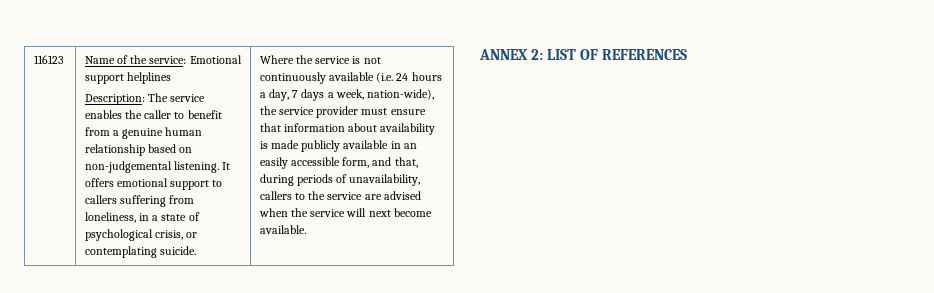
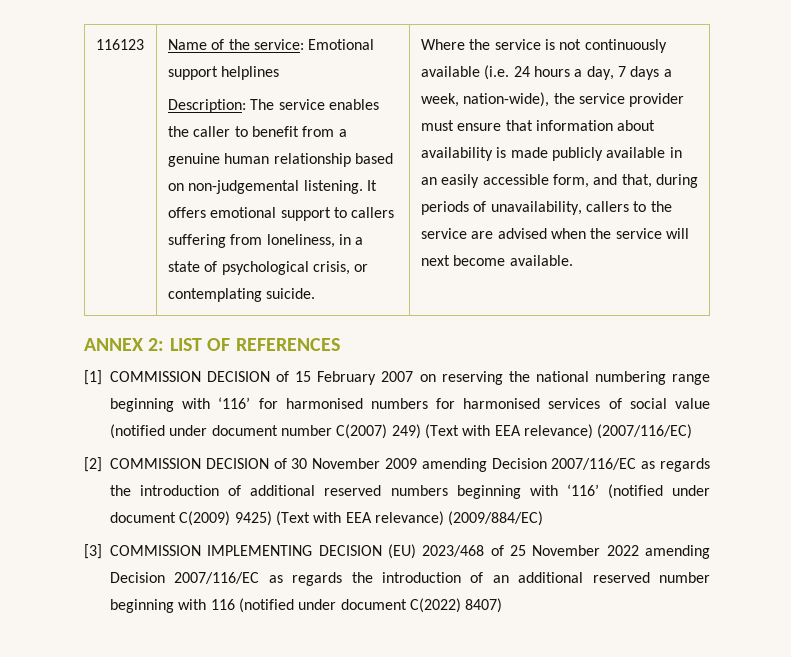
(688, 54) none -> [84,370,710,385] [110,397,710,412] [110,424,693,439] [84,457,710,472] [110,484,711,499] [110,511,544,526] [84,544,710,559] [110,572,711,586] [110,598,503,613] // [1] COMMISSION DECISION of 15 February 2007 on reserving the national numbering range beginning with ‘116’ for harmonised numbers for harmonised services of social value (notified under document number C(2007) 249) (Text with EEA relevance) (2007/116/EC) // [2] COMMISSION DECISION of 30 November 2009 amending Decision 2007/116/EC as regards the introduction of additional reserved numbers beginning with ‘116’ (notified under document C(2009) 9425) (Text with EEA relevance) (2009/884/EC) // [3] COMMISSION IMPLEMENTING DECISION (EU) 2023/468 of 25 November 2022 amending Decision 2007/116/EC as regards the introduction of an additional reserved number beginning with 116 (notified under document C(2022) 8407)

